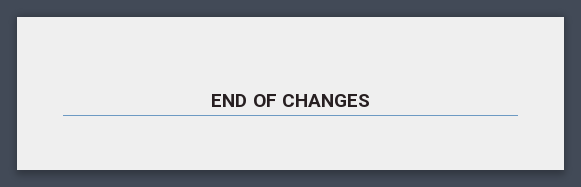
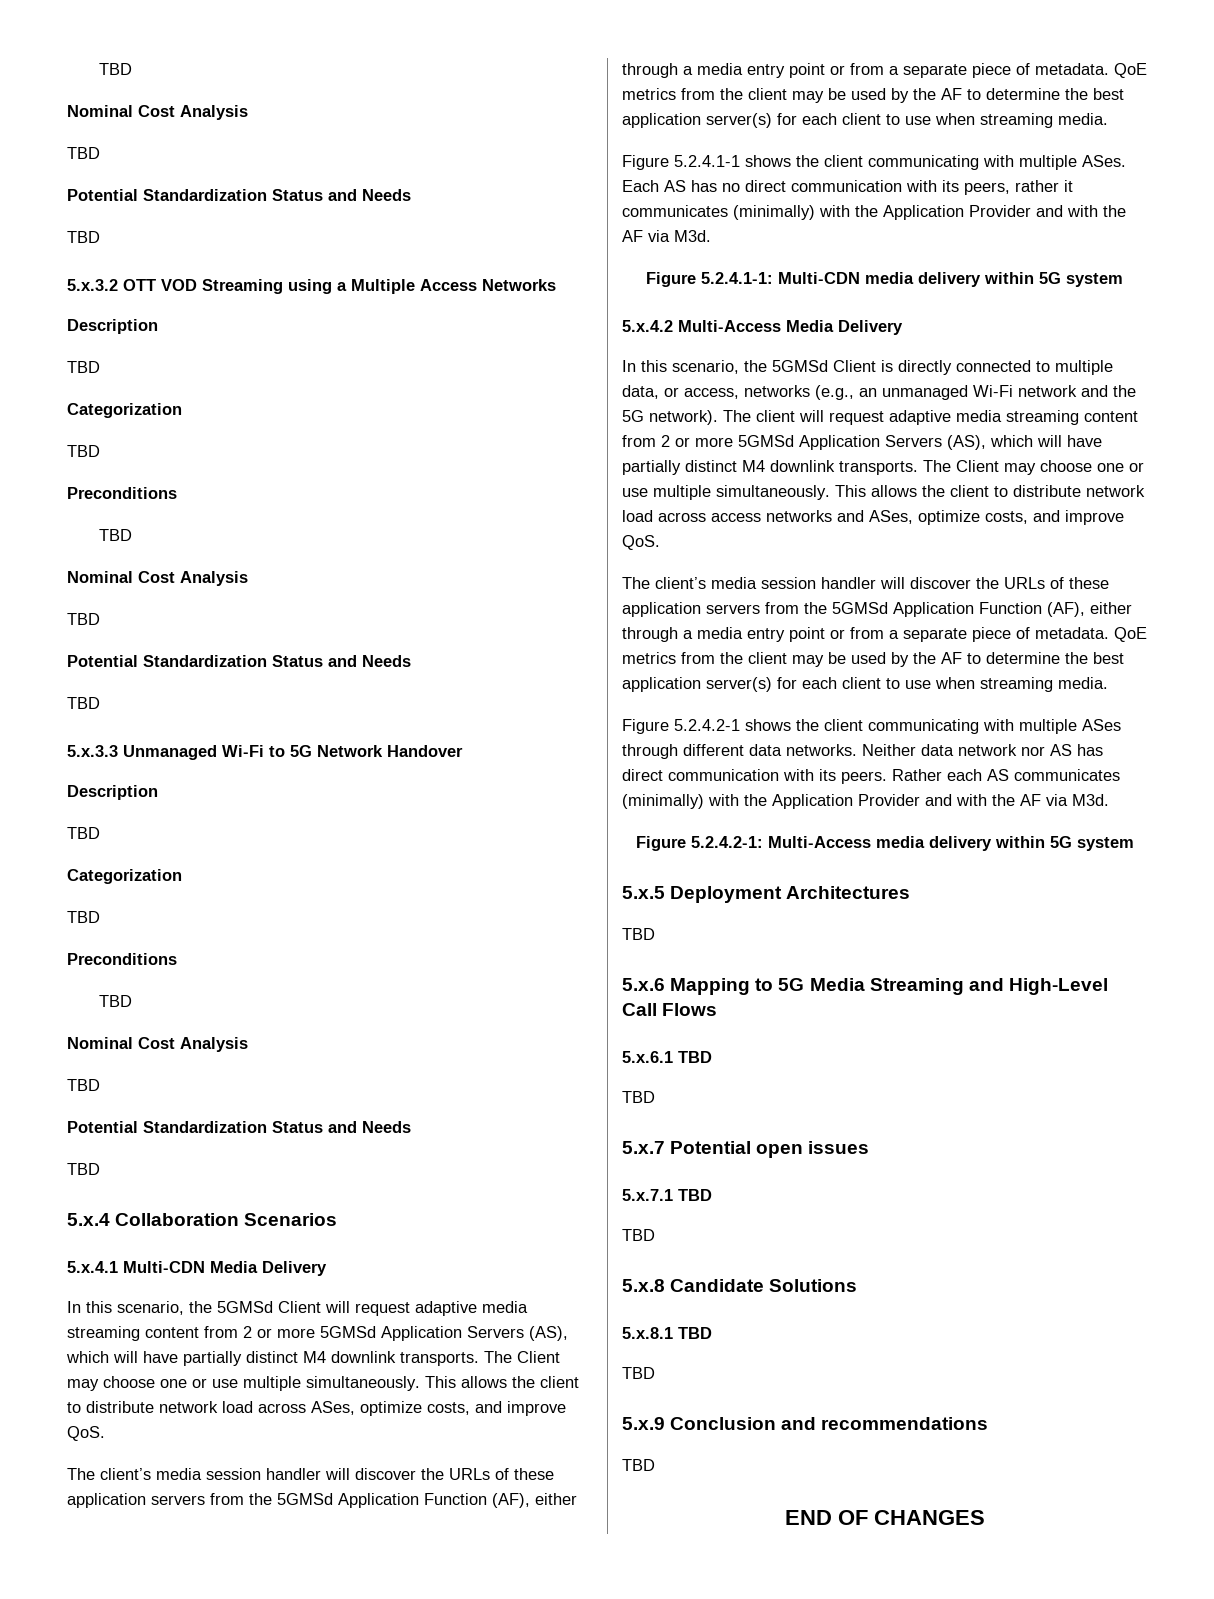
(211, 100) none -> [99,63,133,75] [67,105,248,120] [67,147,100,159] [67,189,411,201] [67,231,100,243] [67,279,556,294] [67,319,158,334] [67,361,100,373] [67,403,182,418] [67,445,100,457] [67,487,177,499] [99,529,133,541] [67,571,248,586] [67,613,100,625] [67,655,411,667] [67,697,100,709] [67,745,463,760] [67,785,158,800] [67,827,100,839] [67,869,182,884] [67,911,100,923] [67,953,177,965] [99,995,133,1007] [67,1037,248,1052] [67,1079,100,1091] [67,1121,411,1133] [67,1163,100,1175] [67,1213,338,1226] [67,1261,327,1276] [67,1301,528,1316] [67,1326,568,1341] [66,1351,560,1366] [67,1376,579,1391] [67,1401,566,1416] [67,1426,105,1441] [67,1468,554,1480] [67,1493,577,1508] [622,63,1147,78] [622,88,1124,103] [622,113,1108,128] [622,155,1126,170] [622,180,1073,195] [622,205,1126,220] [622,230,711,242] [646,272,1123,287] [622,320,903,335] [622,360,1113,375] [622,385,1136,400] [622,410,1138,425] [622,435,1102,450] [622,460,1144,475] [622,485,1145,500] [622,510,1124,525] [622,535,660,550] [622,577,1109,589] [622,602,1132,617] [622,627,1147,642] [622,652,1124,667] [622,677,1108,692] [622,719,1121,734] [622,744,1103,759] [622,769,1120,784] [622,794,1109,809] [635,836,1134,851] [622,886,911,903] [622,928,655,940] [622,978,1108,995] [622,1003,718,1016] [622,1051,712,1063] [622,1091,655,1103] [622,1141,870,1158] [622,1189,712,1201] [622,1229,655,1241] [622,1279,858,1292] [622,1327,712,1339] [622,1367,655,1379] [622,1417,989,1430] [622,1459,655,1471] TBD // Nominal Cost Analysis // TBD // Potential Standardization Status and Needs // TBD // 5.x.3.2 OTT VOD Streaming using a Multiple Access Networks // Description // TBD // Categorization // TBD // Preconditions // TBD // Nominal Cost Analysis // TBD // Potential Standardization Status and Needs // TBD // 5.x.3.3 Unmanaged Wi-Fi to 5G Network Handover // Description // TBD // Categorization // TBD // Preconditions // TBD // Nominal Cost Analysis // TBD // Potential Standardization Status and Needs // TBD // 5.x.4 Collaboration Scenarios // 5.x.4.1 Multi-CDN Media Delivery // In this scenario, the 5GMSd Client will request adaptive media streaming content from 2 or more 5GMSd Application Servers (AS), which will have partially distinct M4 downlink transports. The Client may choose one or use multiple simultaneously. This allows the client to distribute network load across ASes, optimize costs, and improve QoS. // The client’s media session handler will discover the URLs of these application servers from the 5GMSd Application Function (AF), either through a media entry point or from a separate piece of metadata. QoE metrics from the client may be used by the AF to determine the best application server(s) for each client to use when streaming media. // Figure 5.2.4.1-1 shows the client communicating with multiple ASes. Each AS has no direct communication with its peers, rather it communicates (minimally) with the Application Provider and with the AF via M3d. // Figure 5.2.4.1-1: Multi-CDN media delivery within 5G system // 5.x.4.2 Multi-Access Media Delivery // In this scenario, the 5GMSd Client is directly connected to multiple data, or access, networks (e.g., an unmanaged Wi-Fi network and the 5G network). The client will request adaptive media streaming content from 2 or more 5GMSd Application Servers (AS), which will have partially distinct M4 downlink transports. The Client may choose one or use multiple simultaneously. This allows the client to distribute network load across access networks and ASes, optimize costs, and improve QoS. // The client’s media session handler will discover the URLs of these application servers from the 5GMSd Application Function (AF), either through a media entry point or from a separate piece of metadata. QoE metrics from the client may be used by the AF to determine the best application server(s) for each client to use when streaming media. // Figure 5.2.4.2-1 shows the client communicating with multiple ASes through different data networks. Neither data network nor AS has direct communication with its peers. Rather each AS communicates (minimally) with the Application Provider and with the AF via M3d. // Figure 5.2.4.2-1: Multi-Access media delivery within 5G system // 5.x.5 Deployment Architectures // TBD // 5.x.6 Mapping to 5G Media Streaming and High-Level Call Flows // 5.x.6.1 TBD // TBD // 5.x.7 Potential open issues // 5.x.7.1 TBD // TBD // 5.x.8 Candidate Solutions // 5.x.8.1 TBD // TBD // 5.x.9 Conclusion and recommendations // TBD //

